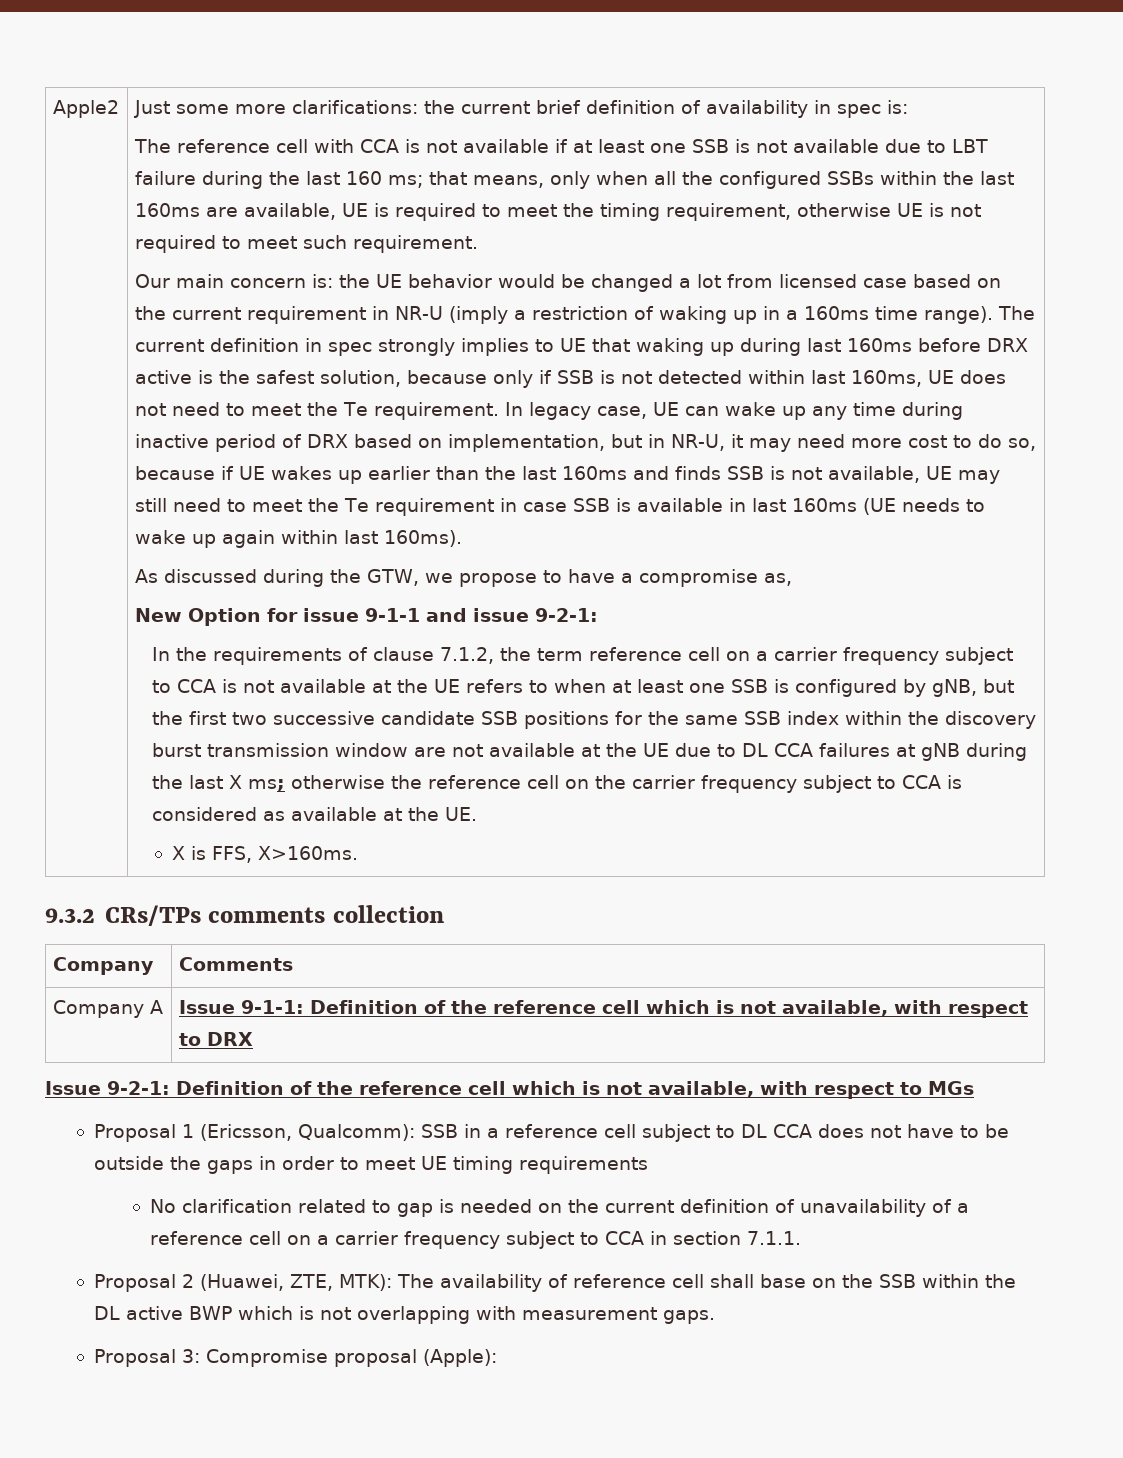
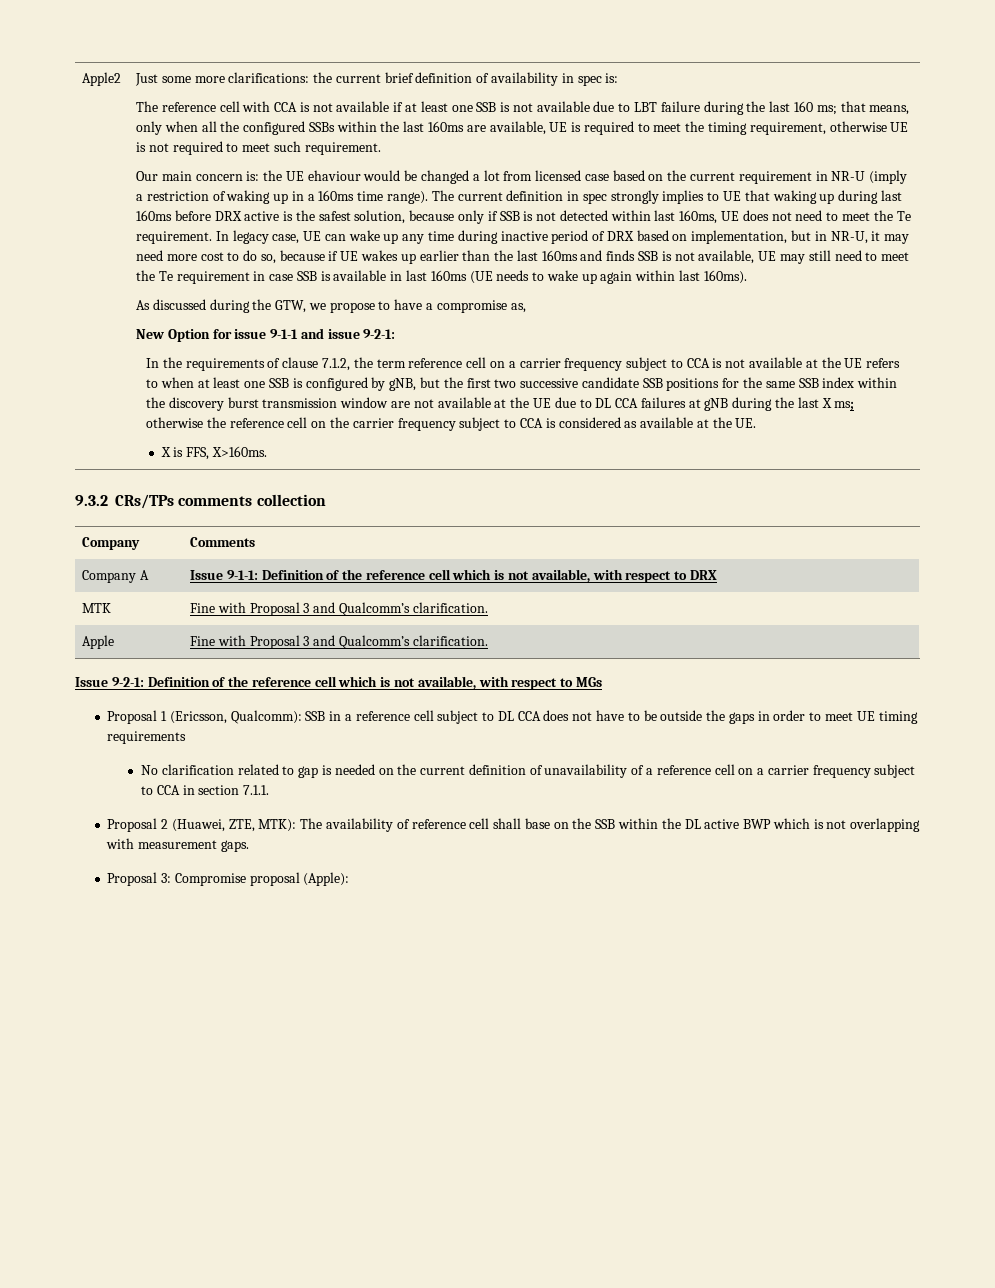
[407,274,492,288] behavior -> [307,170,361,181] ehaviour
(253, 1039) none -> [82,603,112,613] [190,602,488,616] [82,635,115,649] [190,635,488,649] // MTK | Fine with Proposal 3 and Qualcomm’s clarification. // Apple | Fine with Proposal 3 and Qualcomm’s clarification.

